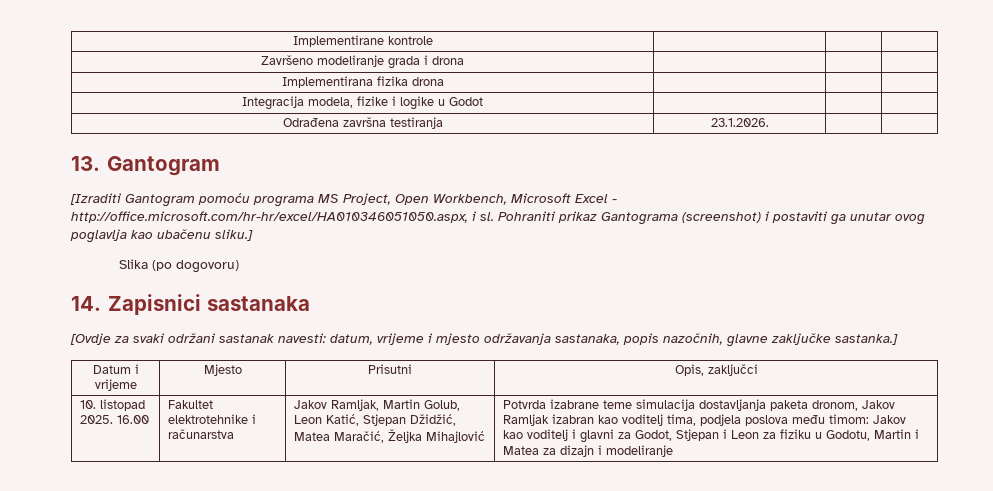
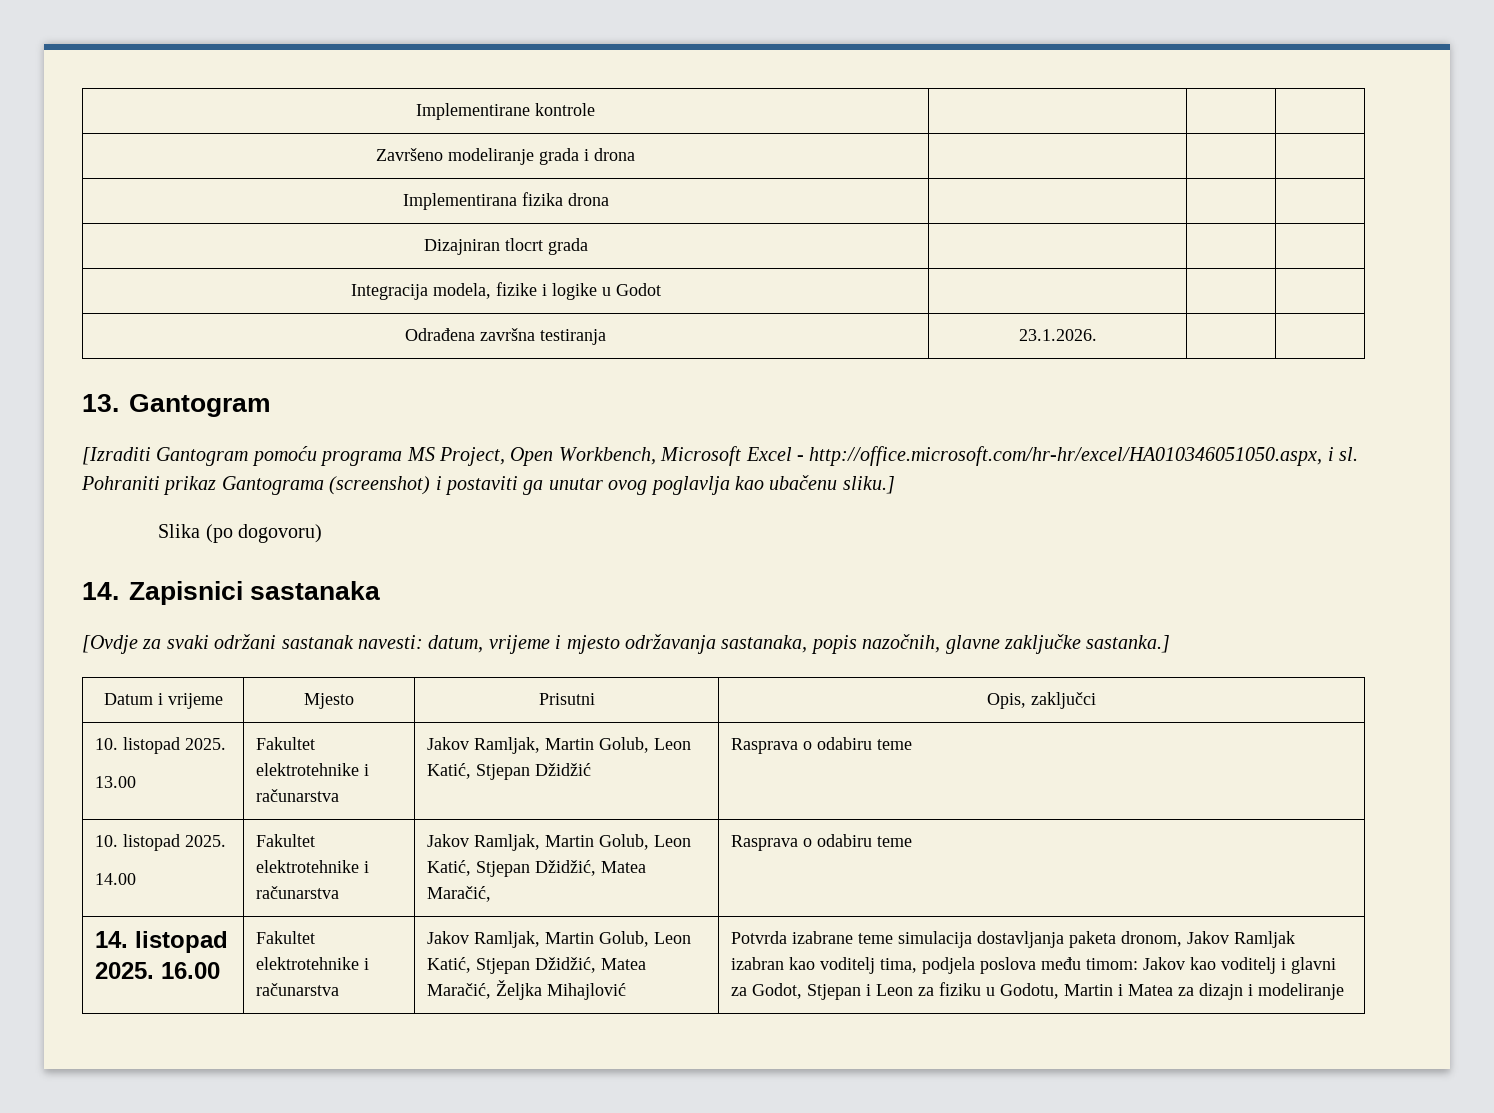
(444, 81) none -> [423,238,588,255] // Dizajniran tlocrt grada | | |
(114, 419) none -> [95,776,137,788] [256,737,316,750] [256,763,370,776] [256,789,340,802] [427,737,692,754] [427,763,592,780] [731,737,913,754] [95,834,227,851] [95,873,137,885] [256,834,316,847] [256,860,370,873] [256,886,340,899] [427,834,692,851] [427,860,647,877] [427,886,492,902] [731,834,913,851] [95,931,229,953] [95,962,155,979] // 13.00 | Fakultet elektrotehnike i računarstva | Jakov Ramljak, Martin Golub, Leon Katić, Stjepan Džidžić | Rasprava o odabiru teme // 10. listopad 2025. // 14.00 | Fakultet elektrotehnike i računarstva | Jakov Ramljak, Martin Golub, Leon Katić, Stjepan Džidžić, Matea Maračić, | Rasprava o odabiru teme // 14. listopad 2025.

